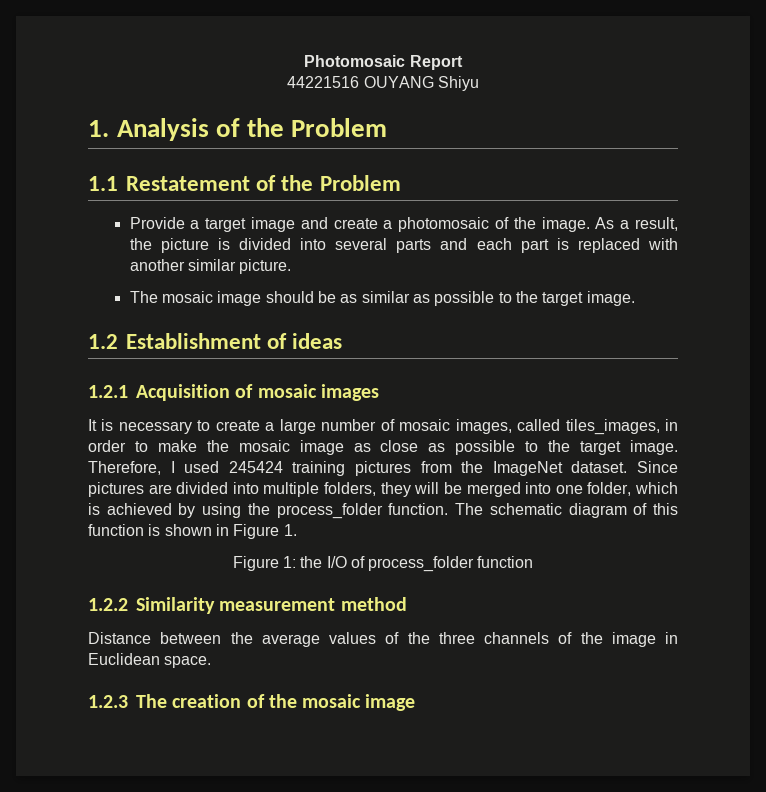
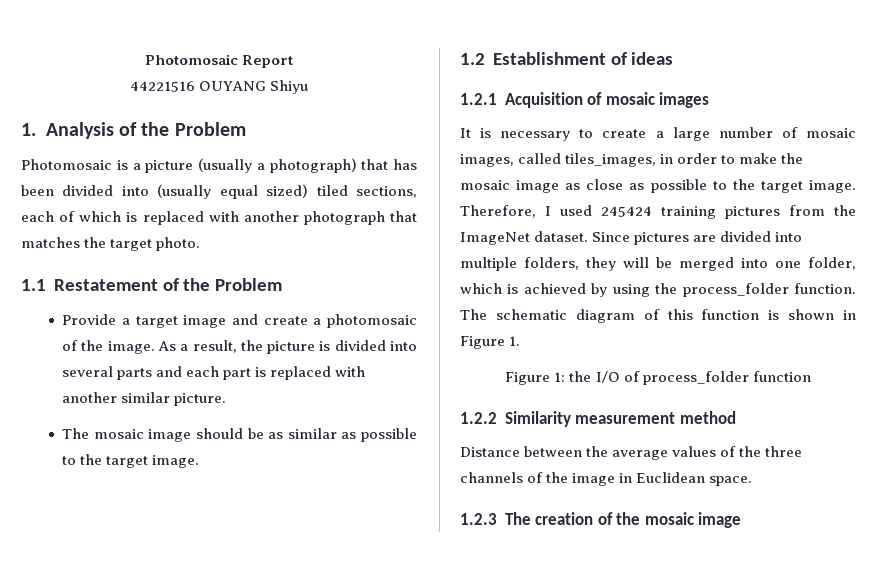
(388, 127) none -> [21,158,417,173] [21,184,418,199] [21,211,417,225] [21,237,201,251] // Photomosaic is a picture (usually a photograph) that has been divided into (usually equal sized) tiled sections, each of which is replaced with another photograph that matches the target photo.

